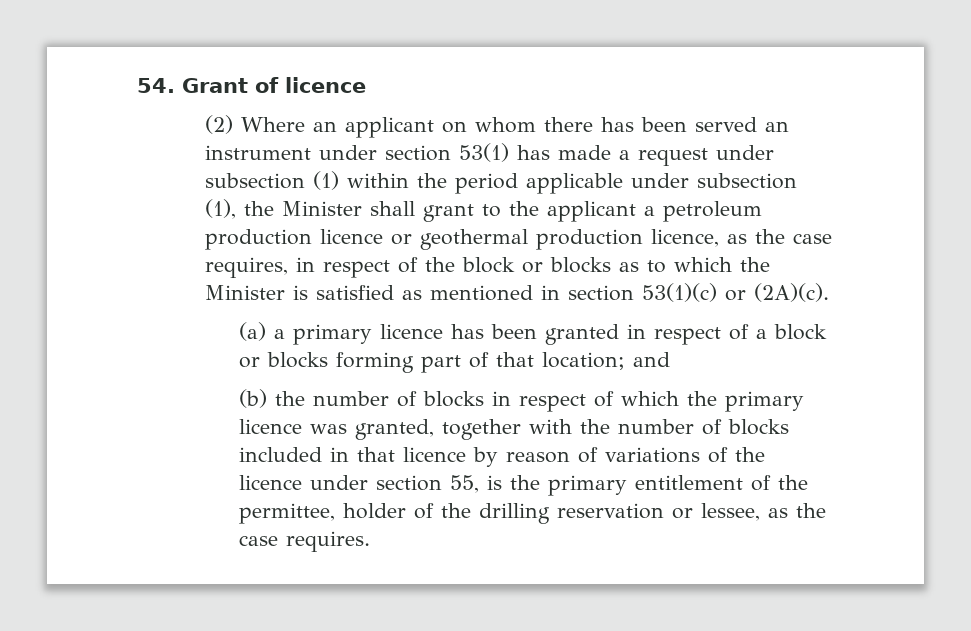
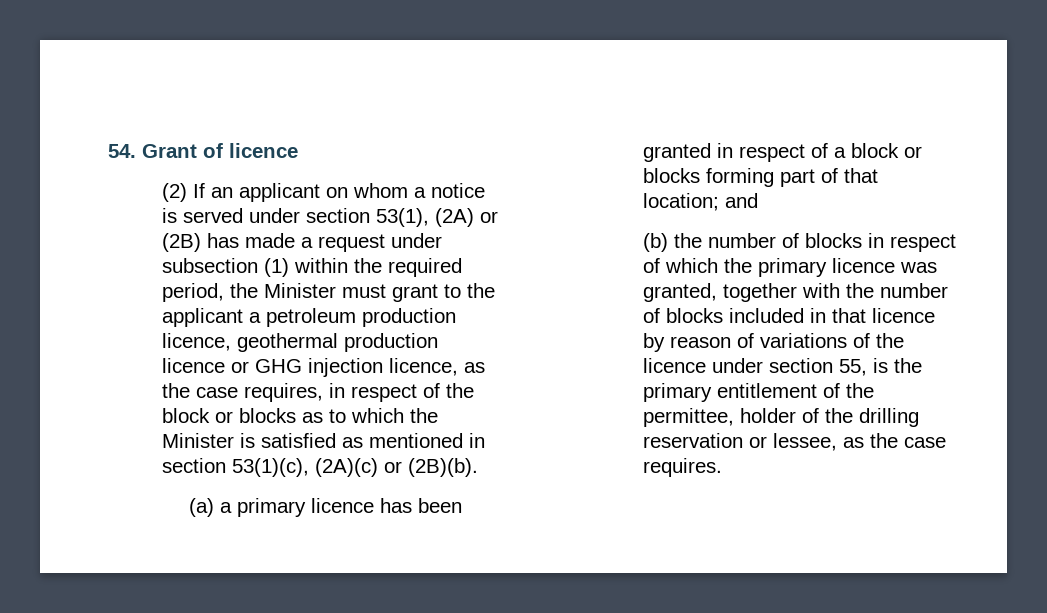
[240,117,305,132] Where -> [192,183,205,198] If
[543,117,789,132] [204,143,509,162] there has been served an instrument under section 53(1) -> [413,183,485,198] [161,208,498,227] [161,233,201,252] a notice is served under section 53(1), (2A) or (2B)
[454,173,797,194] [204,199,415,219] period applicable under subsection (1), the Minister shall -> [387,258,462,277] [161,283,386,302] required period, the Minister must
[319,229,643,250] licence or geothermal production -> [161,333,438,352] [161,358,383,377] licence, geothermal production licence or GHG injection
[641,283,829,302] 53(1)(c) or (2A)(c). -> [231,458,478,477] 53(1)(c), (2A)(c) or (2B)(b).

